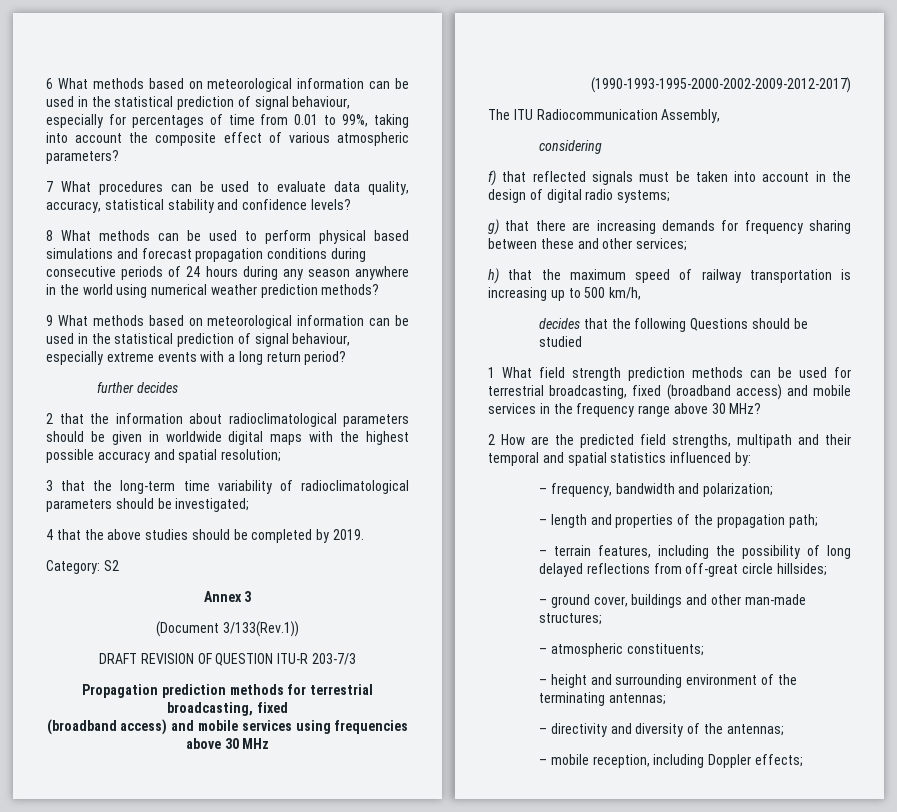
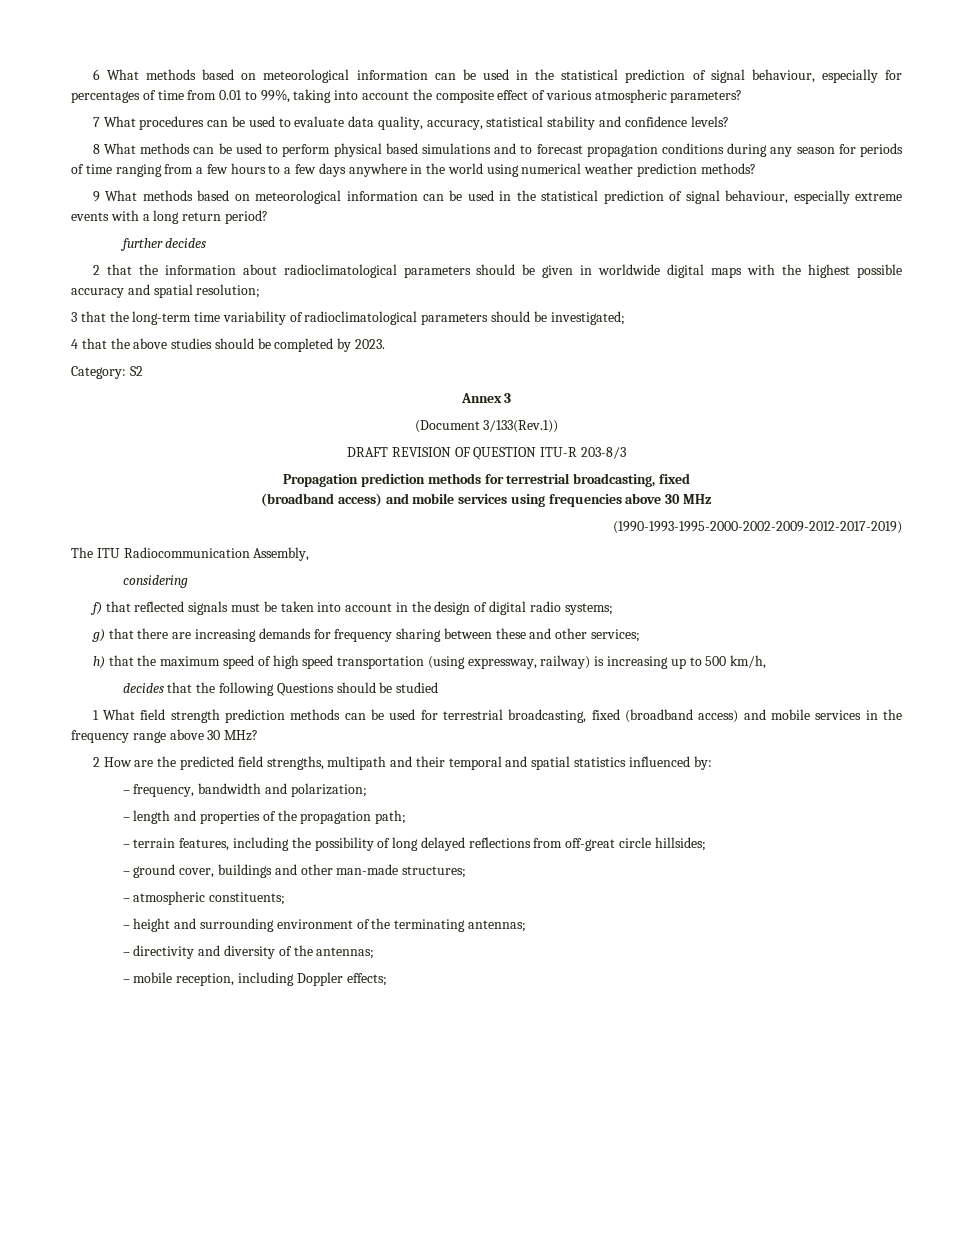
(138, 253) none -> [520,145,533,154] to
[46,266,350,280] consecutive periods of 24 hours during any season -> [770,143,903,157] [71,163,346,177] any season for periods of time ranging from a few hours to a few days
[333,529,365,540] 2019. -> [355,339,386,349] 2023.
[311,653,356,665] 203-7/3 -> [580,447,626,459] 203-8/3
[591,77,851,93] (1990-1993-1995-2000-2002-2009-2012-2017) -> [613,521,902,534] (1990-1993-1995-2000-2002-2009-2012-2017-2019)
[701,269,832,283] railway transportation -> [272,655,591,669] high speed transportation (using expressway, railway)

